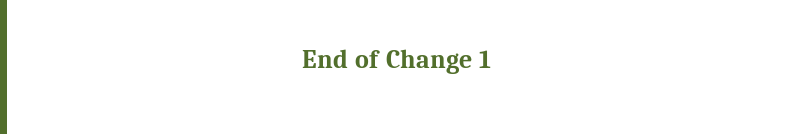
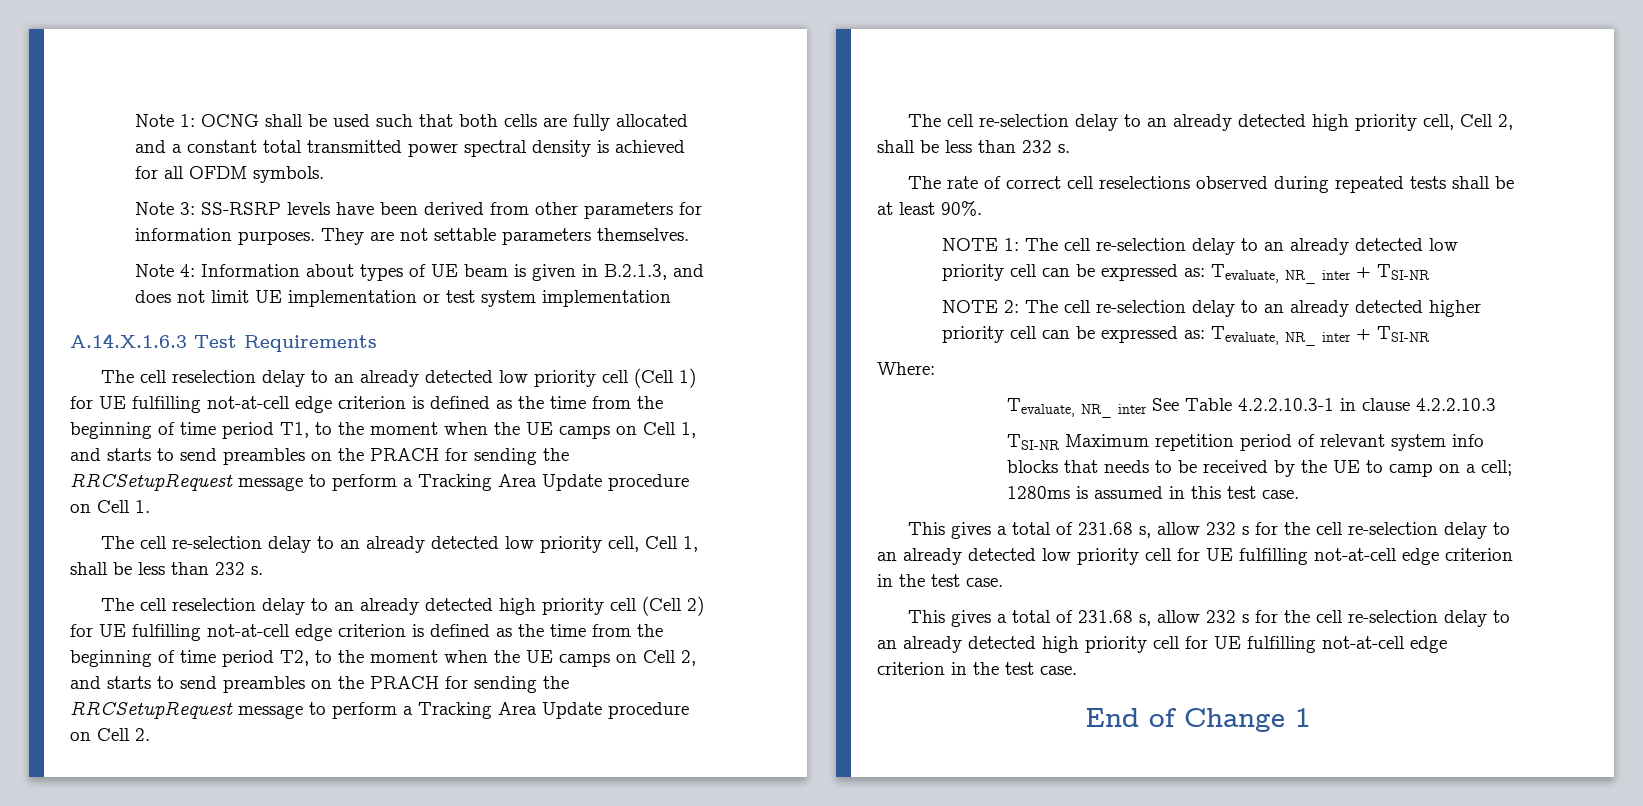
(302, 58) none -> [135,114,689,131] [135,140,686,157] [135,166,325,183] [135,202,703,219] [135,228,690,245] [135,264,705,281] [135,290,672,307] [70,333,377,352] [101,368,697,388] [70,396,663,413] [70,422,696,439] [70,448,569,465] [70,473,689,491] [70,500,150,513] [101,536,699,553] [70,562,263,575] [101,596,705,616] [70,624,663,641] [70,650,696,667] [70,676,569,693] [70,701,689,719] [70,728,150,741] [908,114,1514,131] [877,140,1070,153] [908,176,1515,193] [877,201,982,216] [942,238,1459,255] [942,264,1431,284] [942,300,1482,317] [942,326,1431,346] [877,362,935,375] [1007,398,1497,418] [1007,434,1485,451] [1007,460,1513,477] [1007,486,1300,499] [908,522,1511,539] [877,548,1513,565] [877,574,1003,587] [908,610,1511,627] [877,636,1447,653] [877,662,1077,675] Note 1: OCNG shall be used such that both cells are fully allocated and a constant total transmitted power spectral density is achieved for all OFDM symbols. // Note 3: SS-RSRP levels have been derived from other parameters for information purposes. They are not settable parameters themselves. // Note 4: Information about types of UE beam is given in B.2.1.3, and does not limit UE implementation or test system implementation // A.14.X.1.6.3 Test Requirements // The cell reselection delay to an already detected low priority cell (Cell 1) for UE fulfilling not-at-cell edge criterion is defined as the time from the beginning of time period T1, to the moment when the UE camps on Cell 1, and starts to send preambles on the PRACH for sending the RRCSetupRequest message to perform a Tracking Area Update procedure on Cell 1. // The cell re-selection delay to an already detected low priority cell, Cell 1, shall be less than 232 s. // The cell reselection delay to an already detected high priority cell (Cell 2) for UE fulfilling not-at-cell edge criterion is defined as the time from the beginning of time period T2, to the moment when the UE camps on Cell 2, and starts to send preambles on the PRACH for sending the RRCSetupRequest message to perform a Tracking Area Update procedure on Cell 2. // The cell re-selection delay to an already detected high priority cell, Cell 2, shall be less than 232 s. // The rate of correct cell reselections observed during repeated tests shall be at least 90%. // NOTE 1: The cell re-selection delay to an already detected low priority cell can be expressed as: Tevaluate, NR_ inter + TSI-NR // NOTE 2: The cell re-selection delay to an already detected higher priority cell can be expressed as: Tevaluate, NR_ inter + TSI-NR // Where: // Tevaluate, NR_ inter See Table 4.2.2.10.3-1 in clause 4.2.2.10.3 // TSI-NR Maximum repetition period of relevant system info blocks that needs to be received by the UE to camp on a cell; 1280ms is assumed in this test case. // This gives a total of 231.68 s, allow 232 s for the cell re-selection delay to an already detected low priority cell for UE fulfilling not-at-cell edge criterion in the test case. // This gives a total of 231.68 s, allow 232 s for the cell re-selection delay to an already detected high priority cell for UE fulfilling not-at-cell edge criterion in the test case. //

